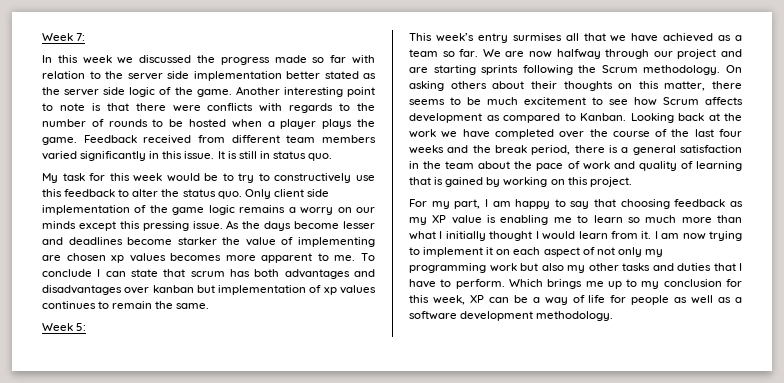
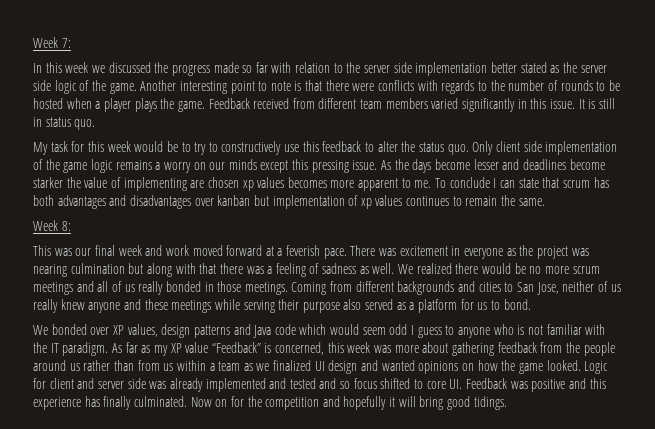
[76,323,87,331] 5: -> [61,221,71,231] 8:
[435,33,742,43] [409,49,742,59] [409,65,742,75] [409,81,742,91] [409,97,743,106] [409,113,742,123] [409,129,742,139] [409,145,742,155] [409,161,742,171] [409,177,632,187] [409,199,743,209] [409,215,742,225] [409,231,742,241] [409,247,663,257] [409,263,742,273] [409,279,742,289] [409,295,742,305] [409,311,614,321] week’s entry surmises all that we have achieved as a team so far. We are now halfway through our project and are starting sprints following the Scrum methodology. On asking others about their thoughts on this matter, there seems to be much excitement to see how Scrum affects development as compared to Kanban. Looking back at the work we have completed over the course of the last four weeks and the break period, there is a general satisfaction in the team about the pace of work and quality of learning that is gained by working on this project. // For my part, I am happy to say that choosing feedback as my XP value is enabling me to learn so much more than what I initially thought I would learn from it. I am now trying to implement it on each aspect of not only my programming work but also my other tasks and duties that I have to perform. Which brings me up to my conclusion for this week, XP can be a way of life for people as well as a software development methodology. -> [54,245,589,259] [33,263,600,277] [33,281,621,295] [33,299,531,313] [33,324,606,338] [33,342,615,356] [33,360,609,374] [33,378,606,392] [33,396,507,410] was our final week and work moved forward at a feverish pace. There was excitement in everyone as the project was nearing culmination but along with that there was a feeling of sadness as well. We realized there would be no more scrum meetings and all of us really bonded in those meetings. Coming from different backgrounds and cities to San Jose, neither of us really knew anyone and these meetings while serving their purpose also served as a platform for us to bond. // We bonded over XP values, design patterns and Java code which would seem odd I guess to anyone who is not familiar with the IT paradigm. As far as my XP value “Feedback” is concerned, this week was more about gathering feedback from the people around us rather than from us within a team as we finalized UI design and wanted opinions on how the game looked. Logic for client and server side was already implemented and tested and so focus shifted to core UI. Feedback was positive and this experience has finally culminated. Now on for the competition and hopefully it will bring good tidings.

